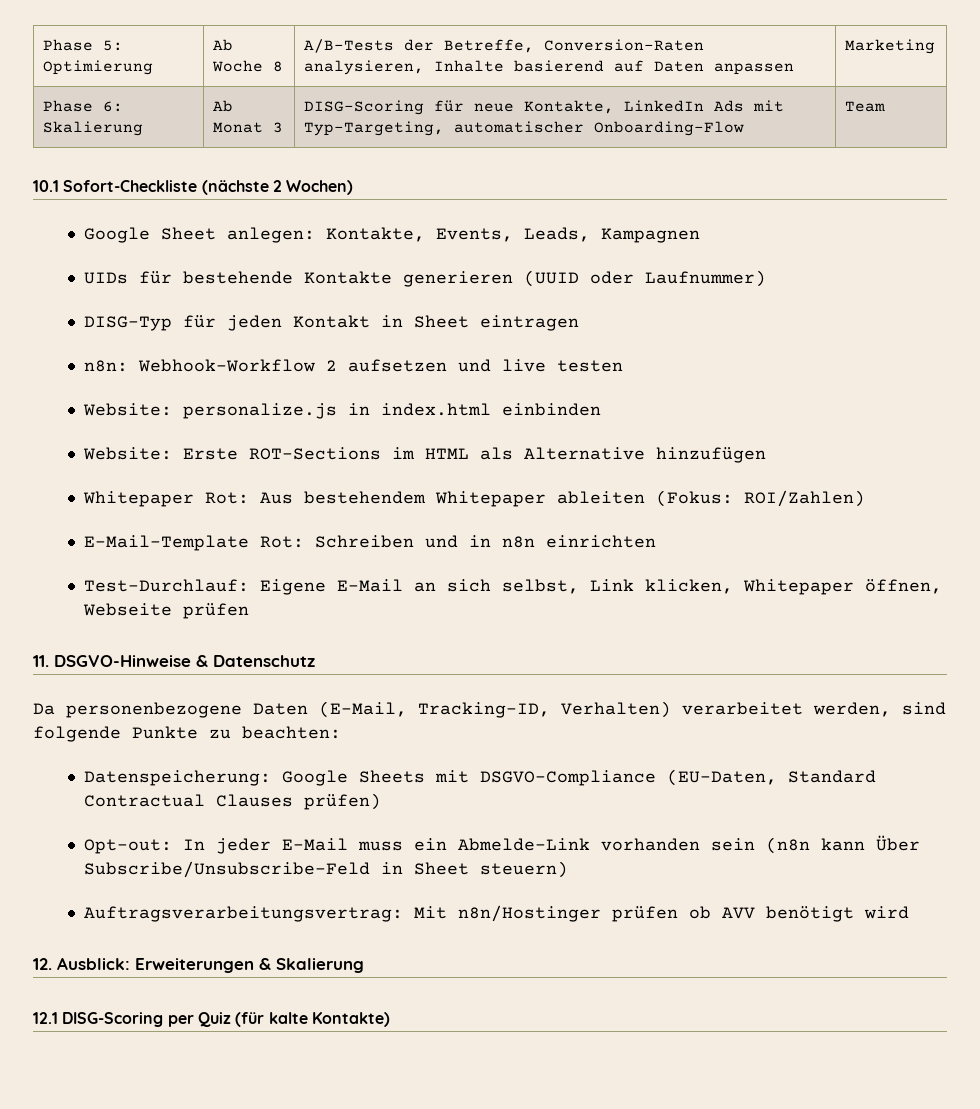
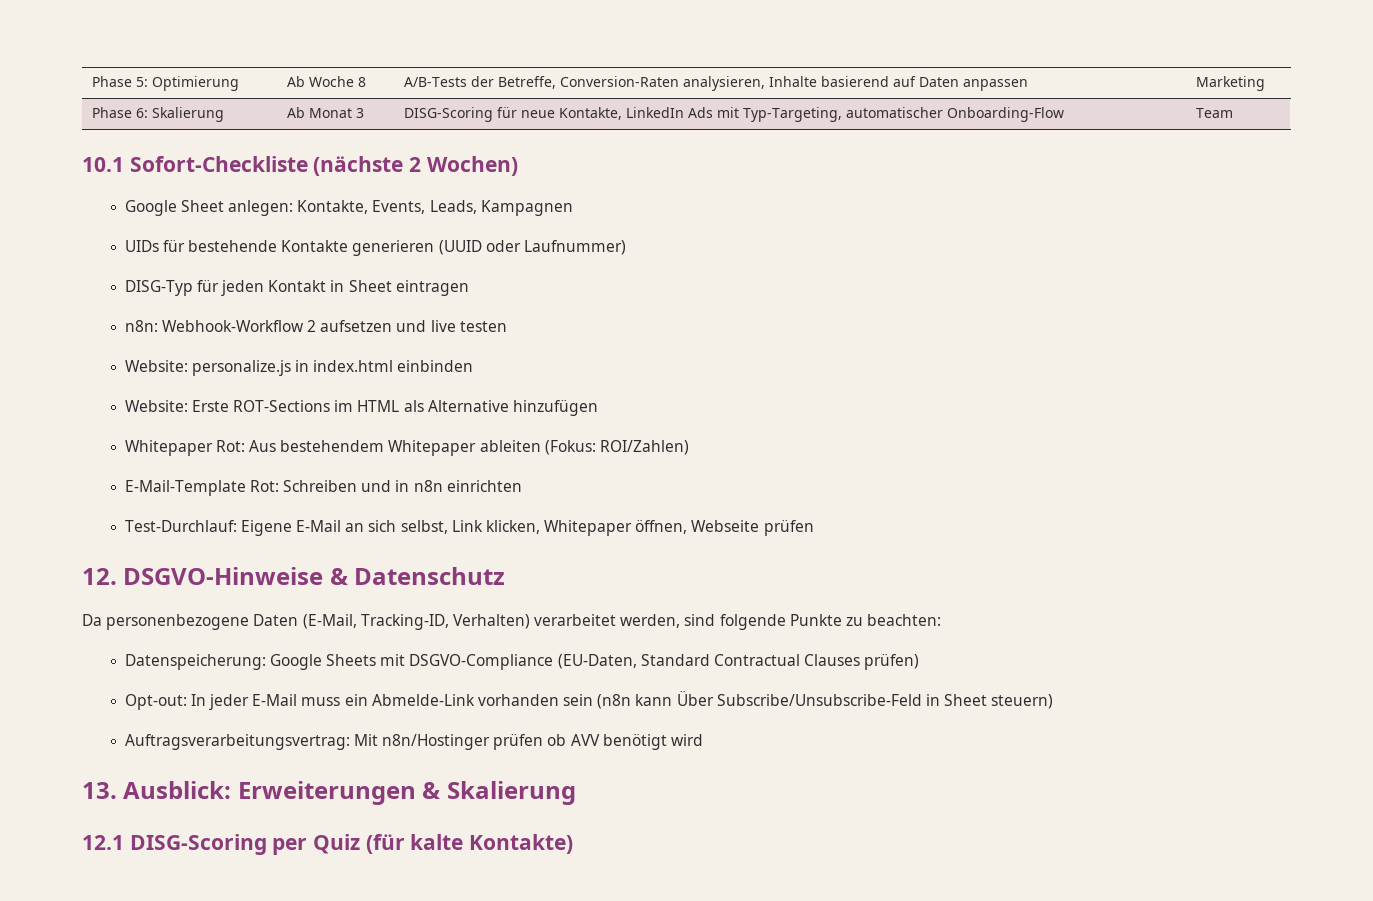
[33,655,49,667] 11. -> [82,568,117,585] 12.
[33,958,52,970] 12. -> [82,782,117,799] 13.

